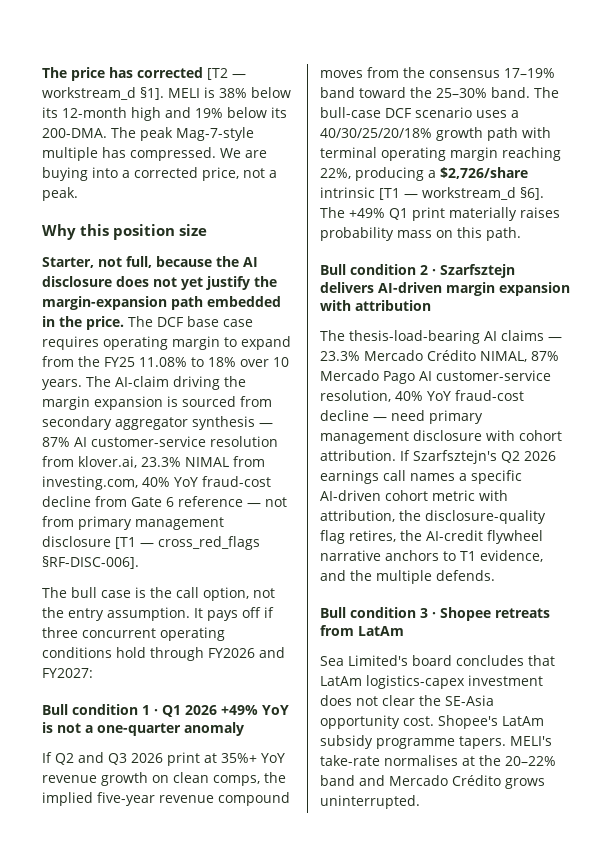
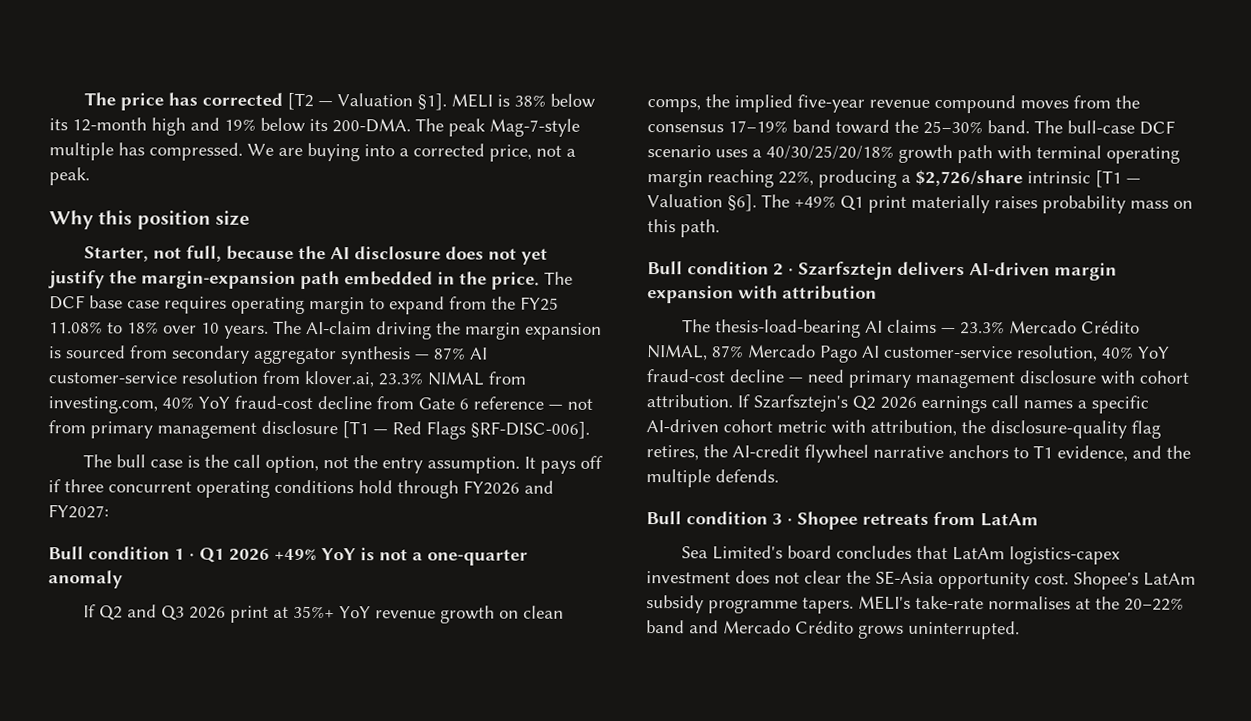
[42,87,136,100] workstream_d -> [337,93,414,107] Valuation
[158,536,260,550] cross_red_flags -> [392,421,466,440] Red Flags
[422,187,516,200] workstream_d -> [647,194,723,208] Valuation

